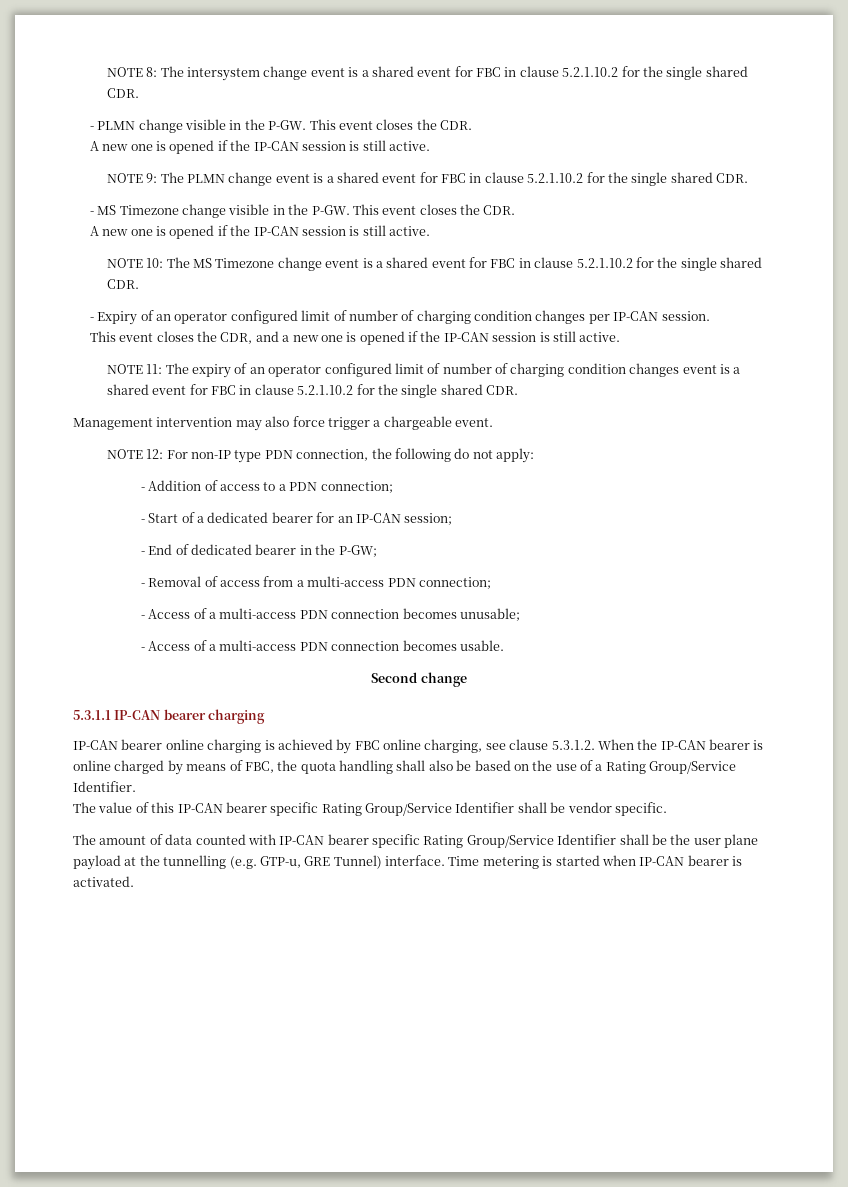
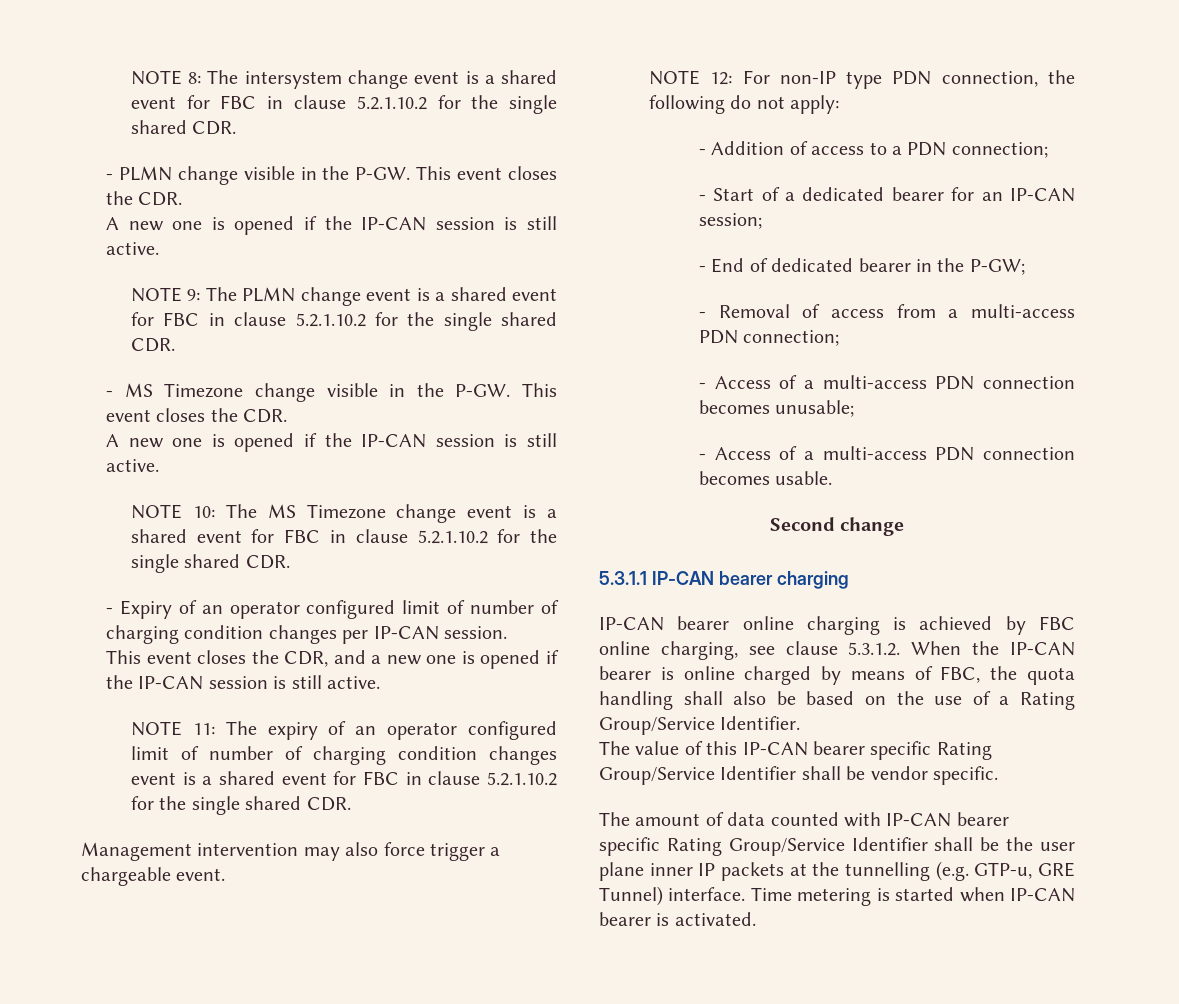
[73,855,121,870] payload -> [649,862,784,881] inner IP packets

